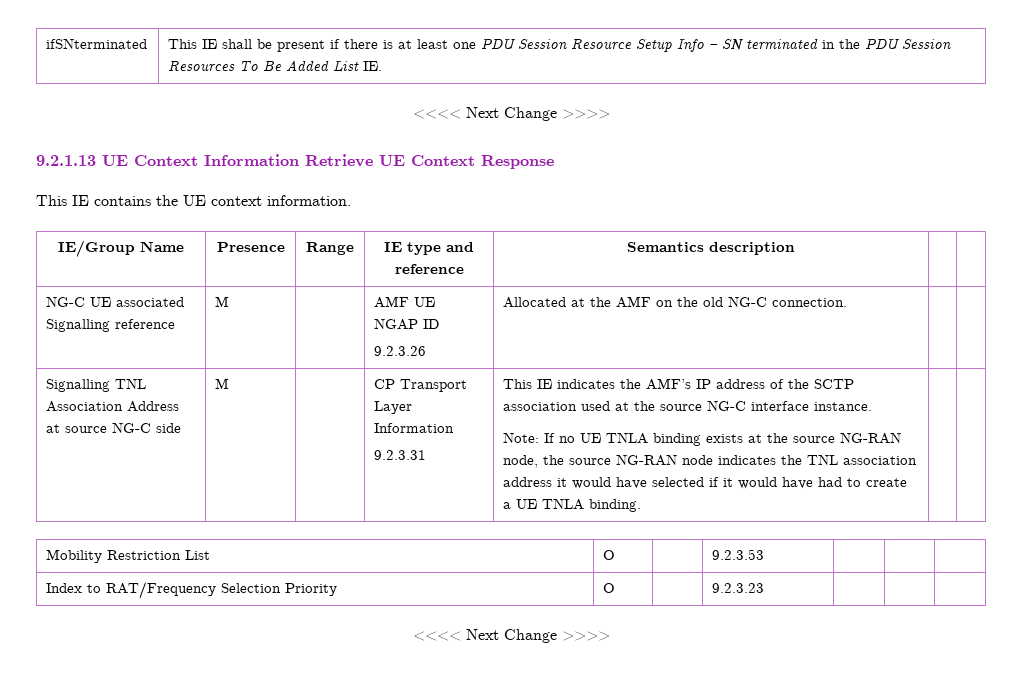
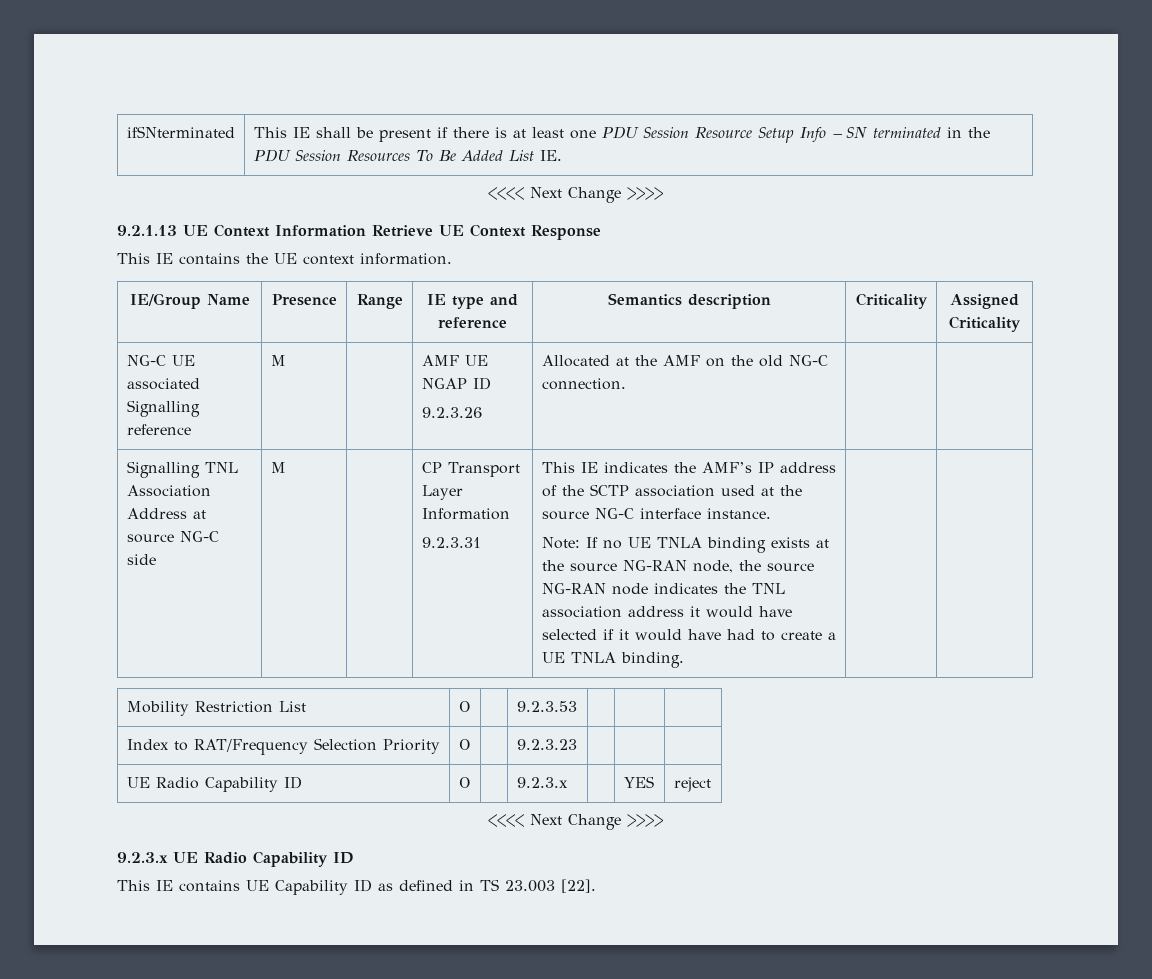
(795, 248) | -> [855,293,928,309] [950,294,1019,309] [949,316,1021,332] Criticality | Assigned Criticality
[412,629,610,643] // <<<< Next Change >>>> -> [126,776,302,792] [458,777,470,788] [516,777,568,788] [623,776,654,788] [673,777,711,792] [488,814,663,830] [117,851,354,867] [117,879,596,895] // UE Radio Capability ID | O | | 9.2.3.x | | YES | reject // <<<< Next Change >>>> // 9.2.3.x UE Radio Capability ID // This IE contains UE Capability ID as defined in TS 23.003 [22].

